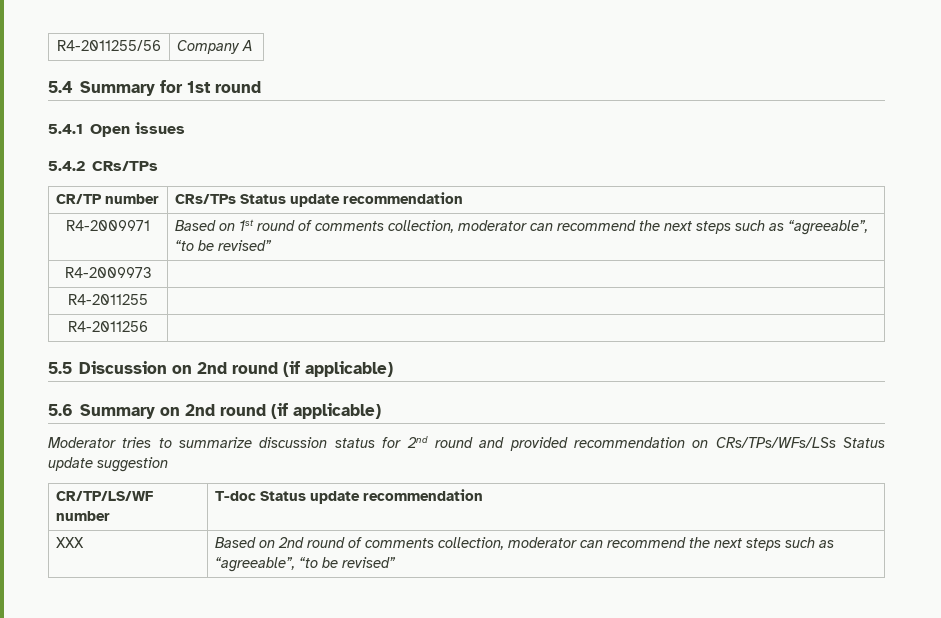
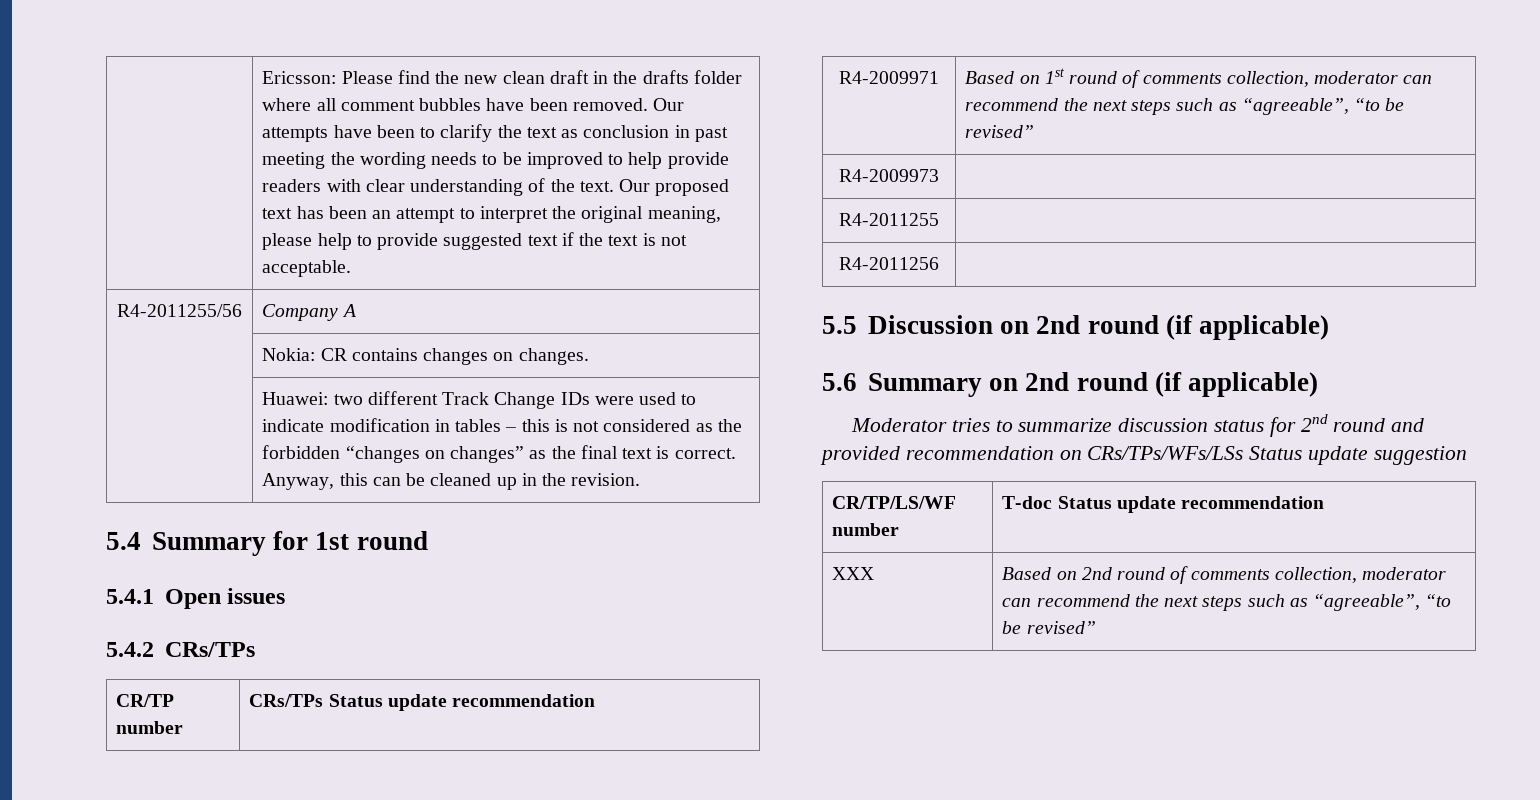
[57,40,161,51] [177,40,253,54] R4-2011255/56 | Company A -> [262,70,742,84] [262,98,685,111] [262,124,728,142] [262,152,729,169] [262,178,730,196] [262,206,721,223] [262,232,687,250] [262,260,352,277] [117,304,242,317] [262,304,356,321] [262,348,589,365] [262,391,697,409] [262,418,742,432] [262,445,736,463] [262,473,641,490] | Ericsson: Please find the new clean draft in the drafts folder where all comment bubbles have been removed. Our attempts have been to clarify the text as conclusion in past meeting the wording needs to be improved to help provide readers with clear understanding of the text. Our proposed text has been an attempt to interpret the original meaning, please help to provide suggested text if the text is not acceptable. // R4-2011255/56 | Company A // | Nokia: CR contains changes on changes. // | Huawei: two different Track Change IDs were used to indicate modification in tables – this is not considered as the forbidden “changes on changes” as the final text is correct. Anyway, this can be cleaned up in the revision.

